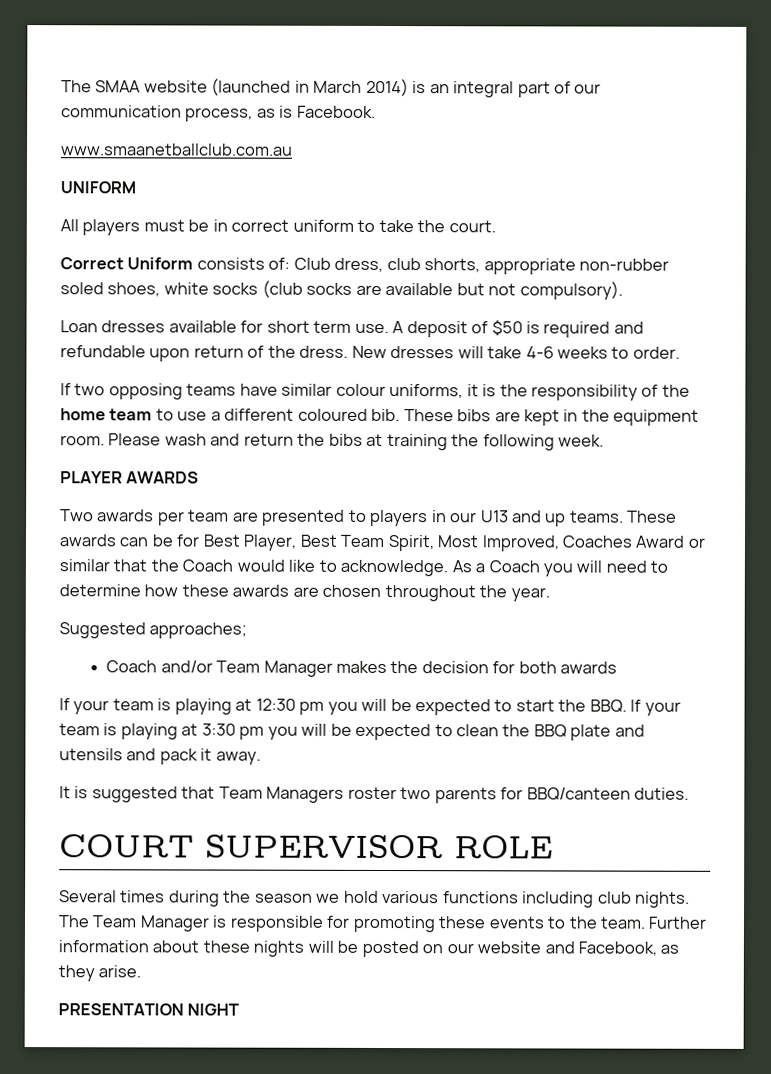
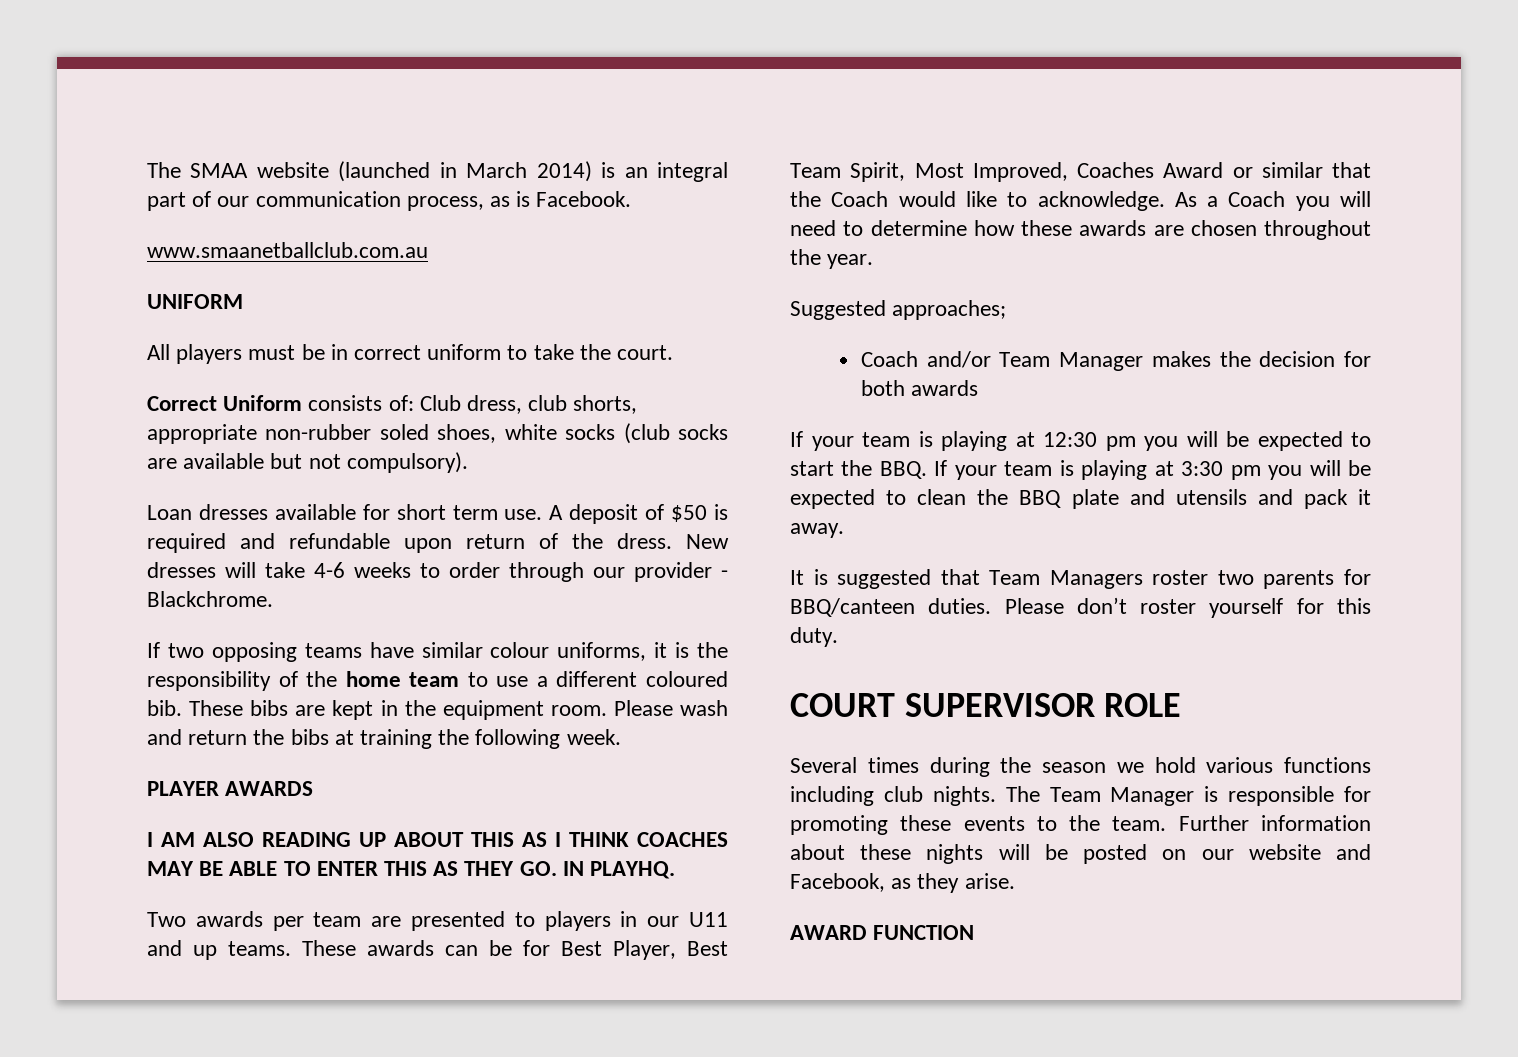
[632,346,680,359] order. -> [449,562,728,582] [147,591,273,607] order through our provider - Blackchrome.
(200, 477) none -> [147,832,728,847] [147,861,676,879] // I AM ALSO READING UP ABOUT THIS AS I THINK COACHES MAY BE ABLE TO ENTER THIS AS THEY GO. IN PLAYHQ.
[480,510,509,523] U13 -> [689,912,728,927] U11
(690, 793) none -> [1004,597,1371,618] [790,627,838,647] Please don’t roster yourself for this duty.
[58,1003,240,1016] PRESENTATION NIGHT -> [790,925,975,940] AWARD FUNCTION

